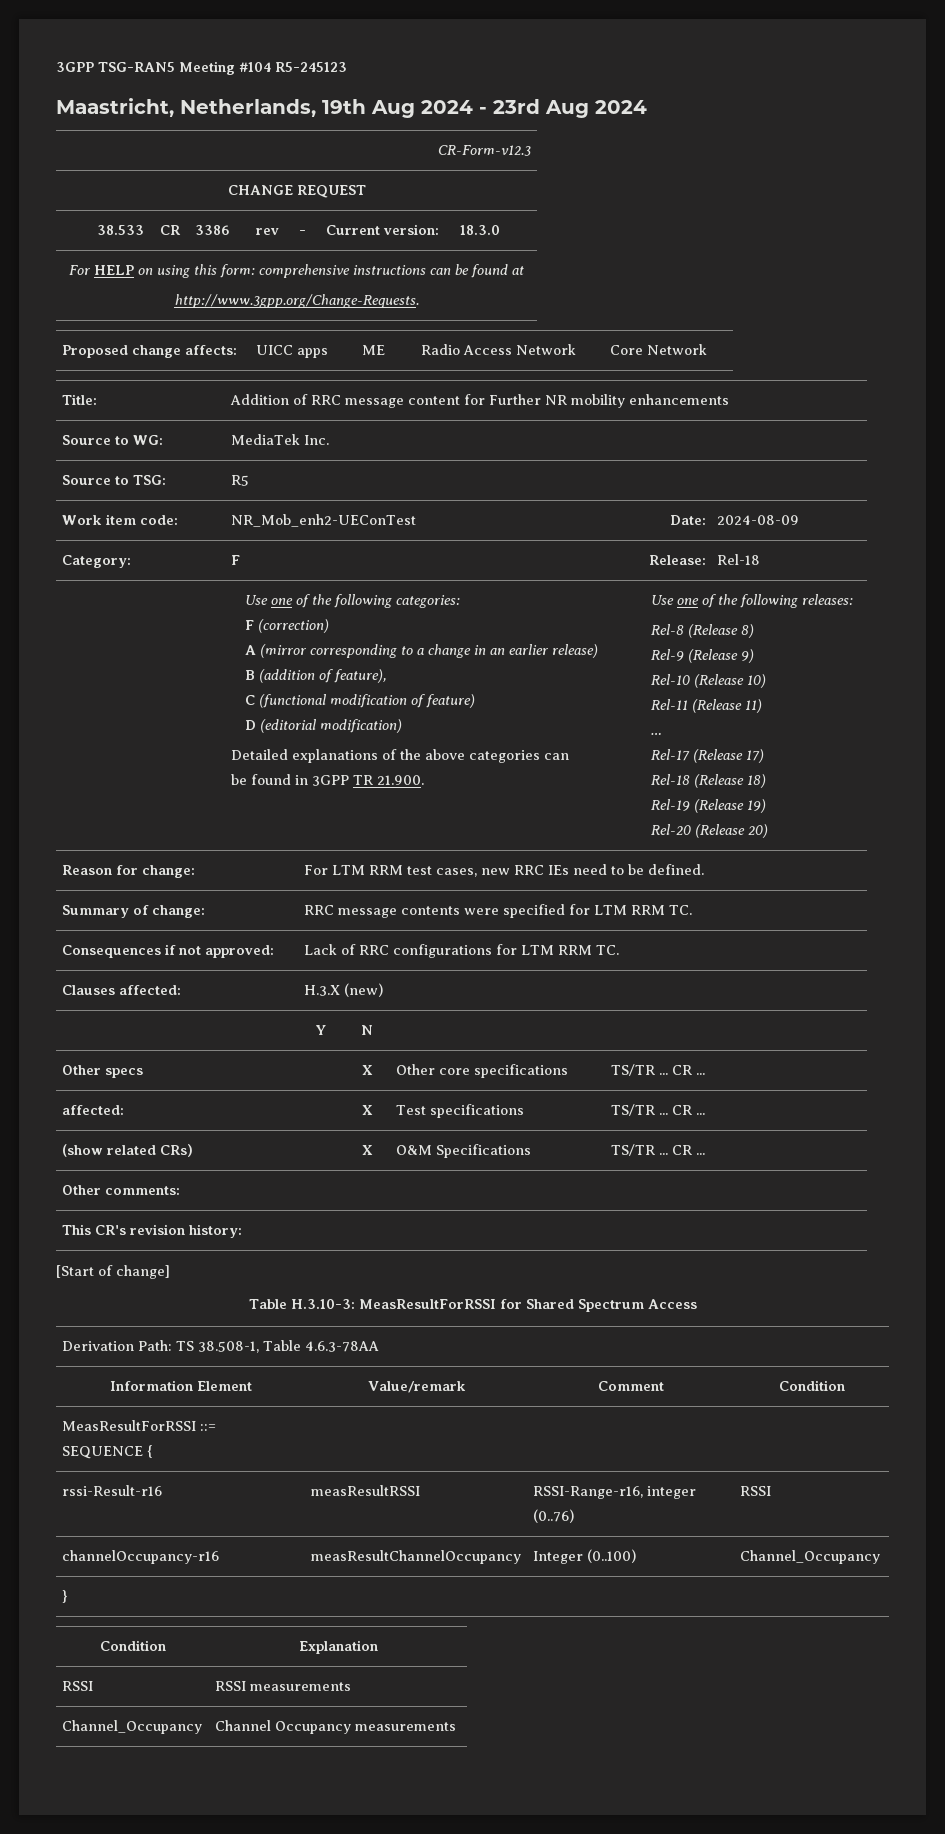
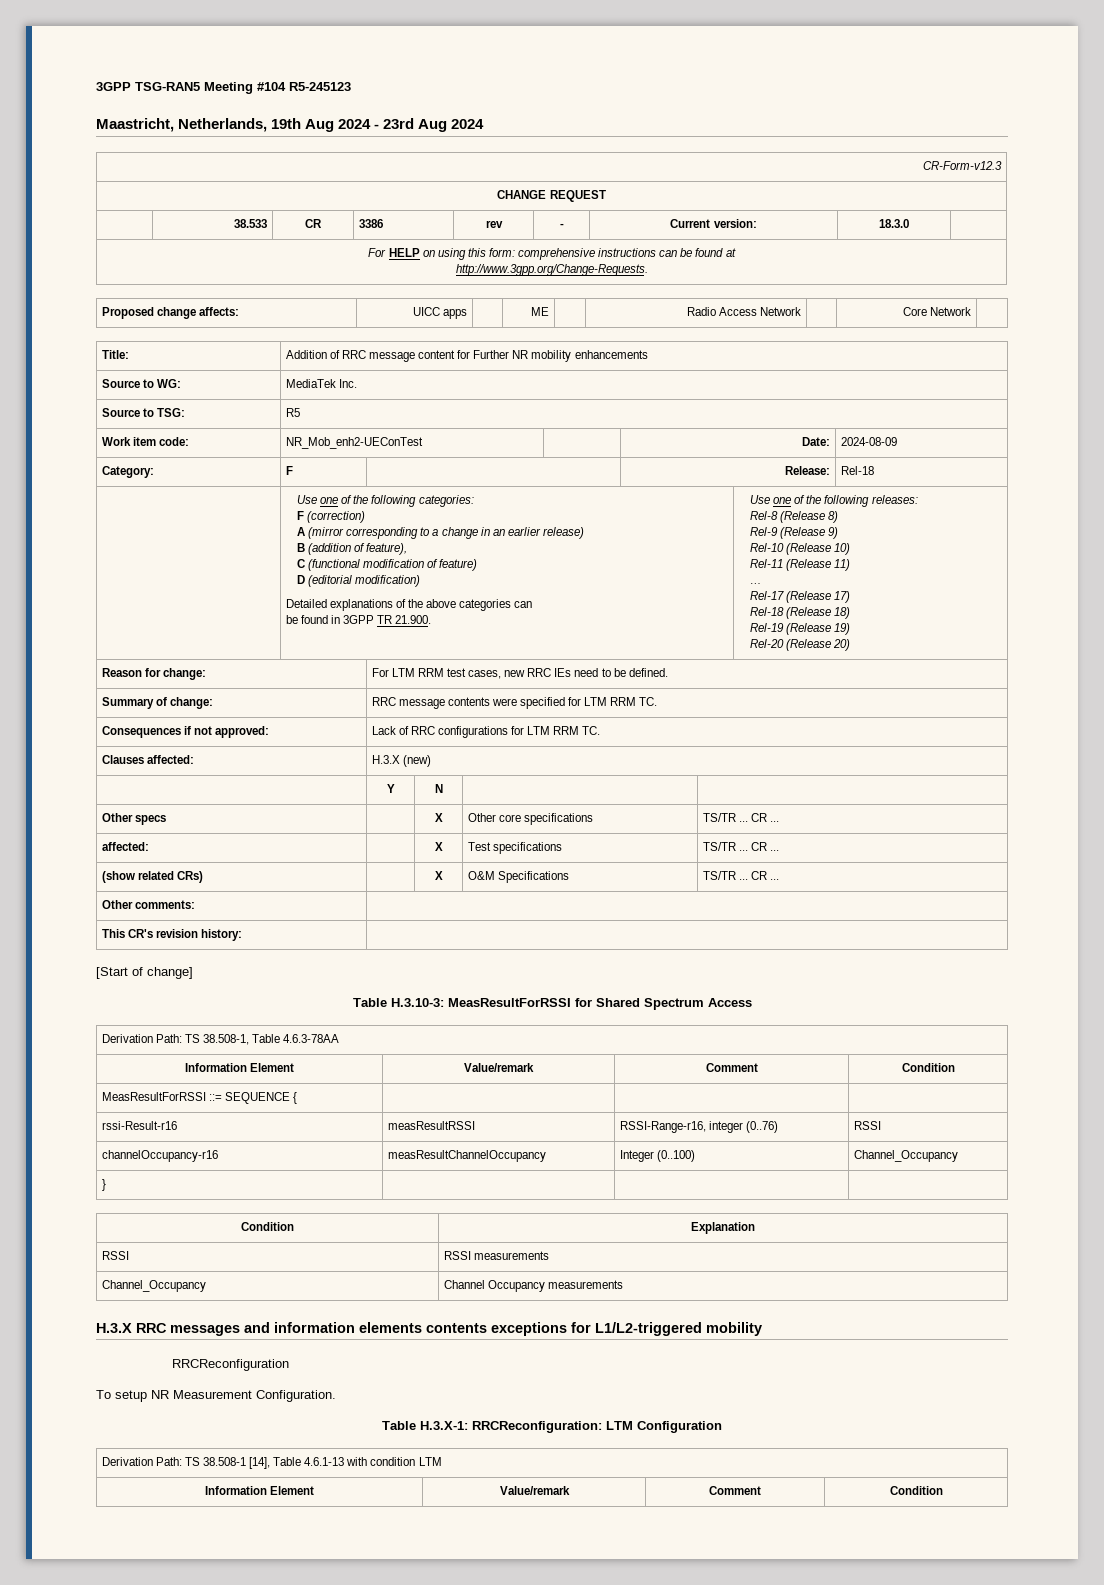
(457, 1726) none -> [96,1322,762,1336] [171,1359,289,1371] [96,1390,336,1402] [382,1421,722,1433] [101,1457,442,1469] [204,1486,315,1495] [499,1486,570,1495] [709,1486,761,1495] [889,1486,943,1495] // H.3.X RRC messages and information elements contents exceptions for L1/L2-triggered mobility // RRCReconfiguration // To setup NR Measurement Configuration. // Table H.3.X-1: RRCReconfiguration: LTM Configuration // Derivation Path: TS 38.508-1 [14], Table 4.6.1-13 with condition LTM // Information Element | Value/remark | Comment | Condition

